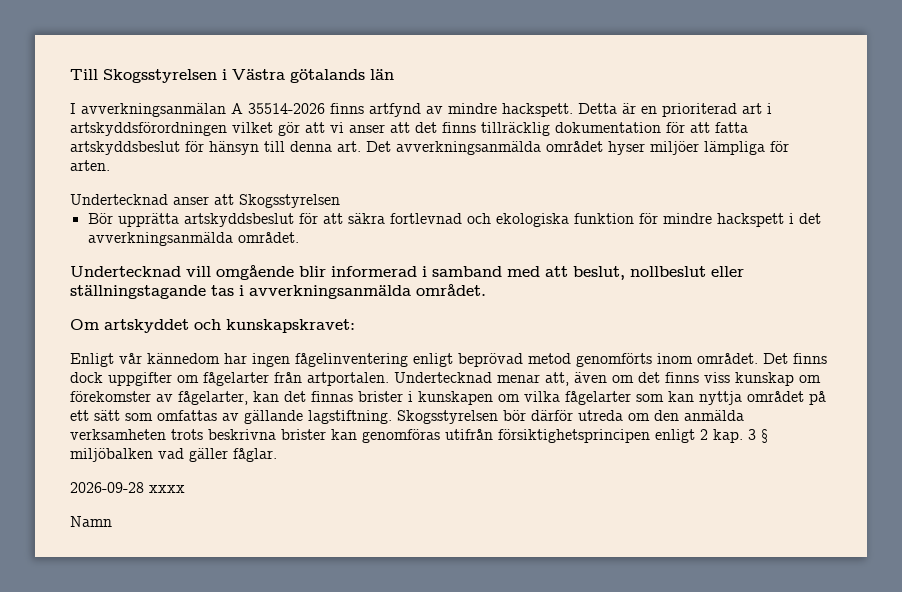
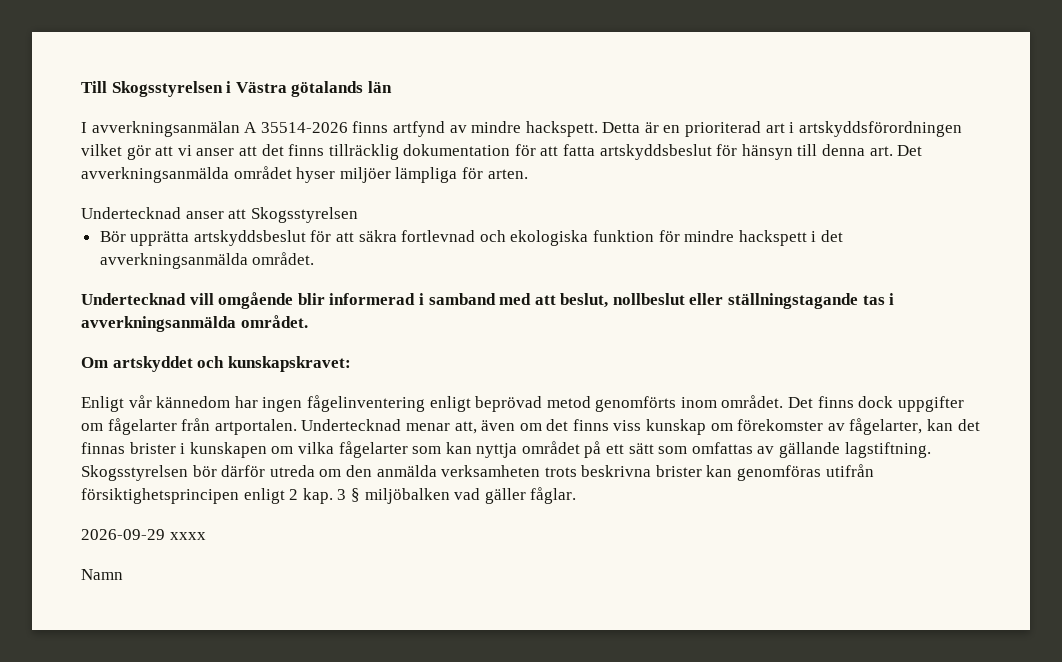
[70,482,144,493] 2026-09-28 -> [81,529,165,540] 2026-09-29

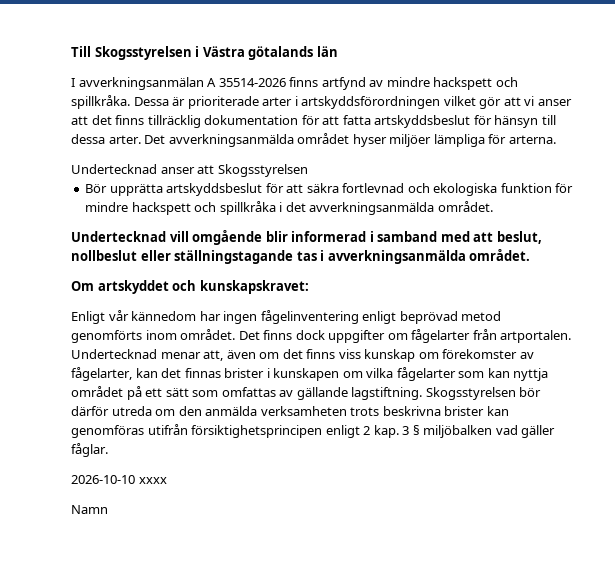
[525,121,785,137] hackspett. Detta är en prioriterad art -> [433,77,518,90] [71,95,293,109] hackspett och spillkråka. Dessa är prioriterade arter
[822,144,893,156] denna art. -> [71,134,141,144] dessa arter.
[487,169,528,179] arten. -> [508,135,556,144] arterna.
(807, 238) none -> [194,201,276,215] och spillkråka
[81,529,165,540] 2026-09-29 -> [71,475,135,484] 2026-10-10

